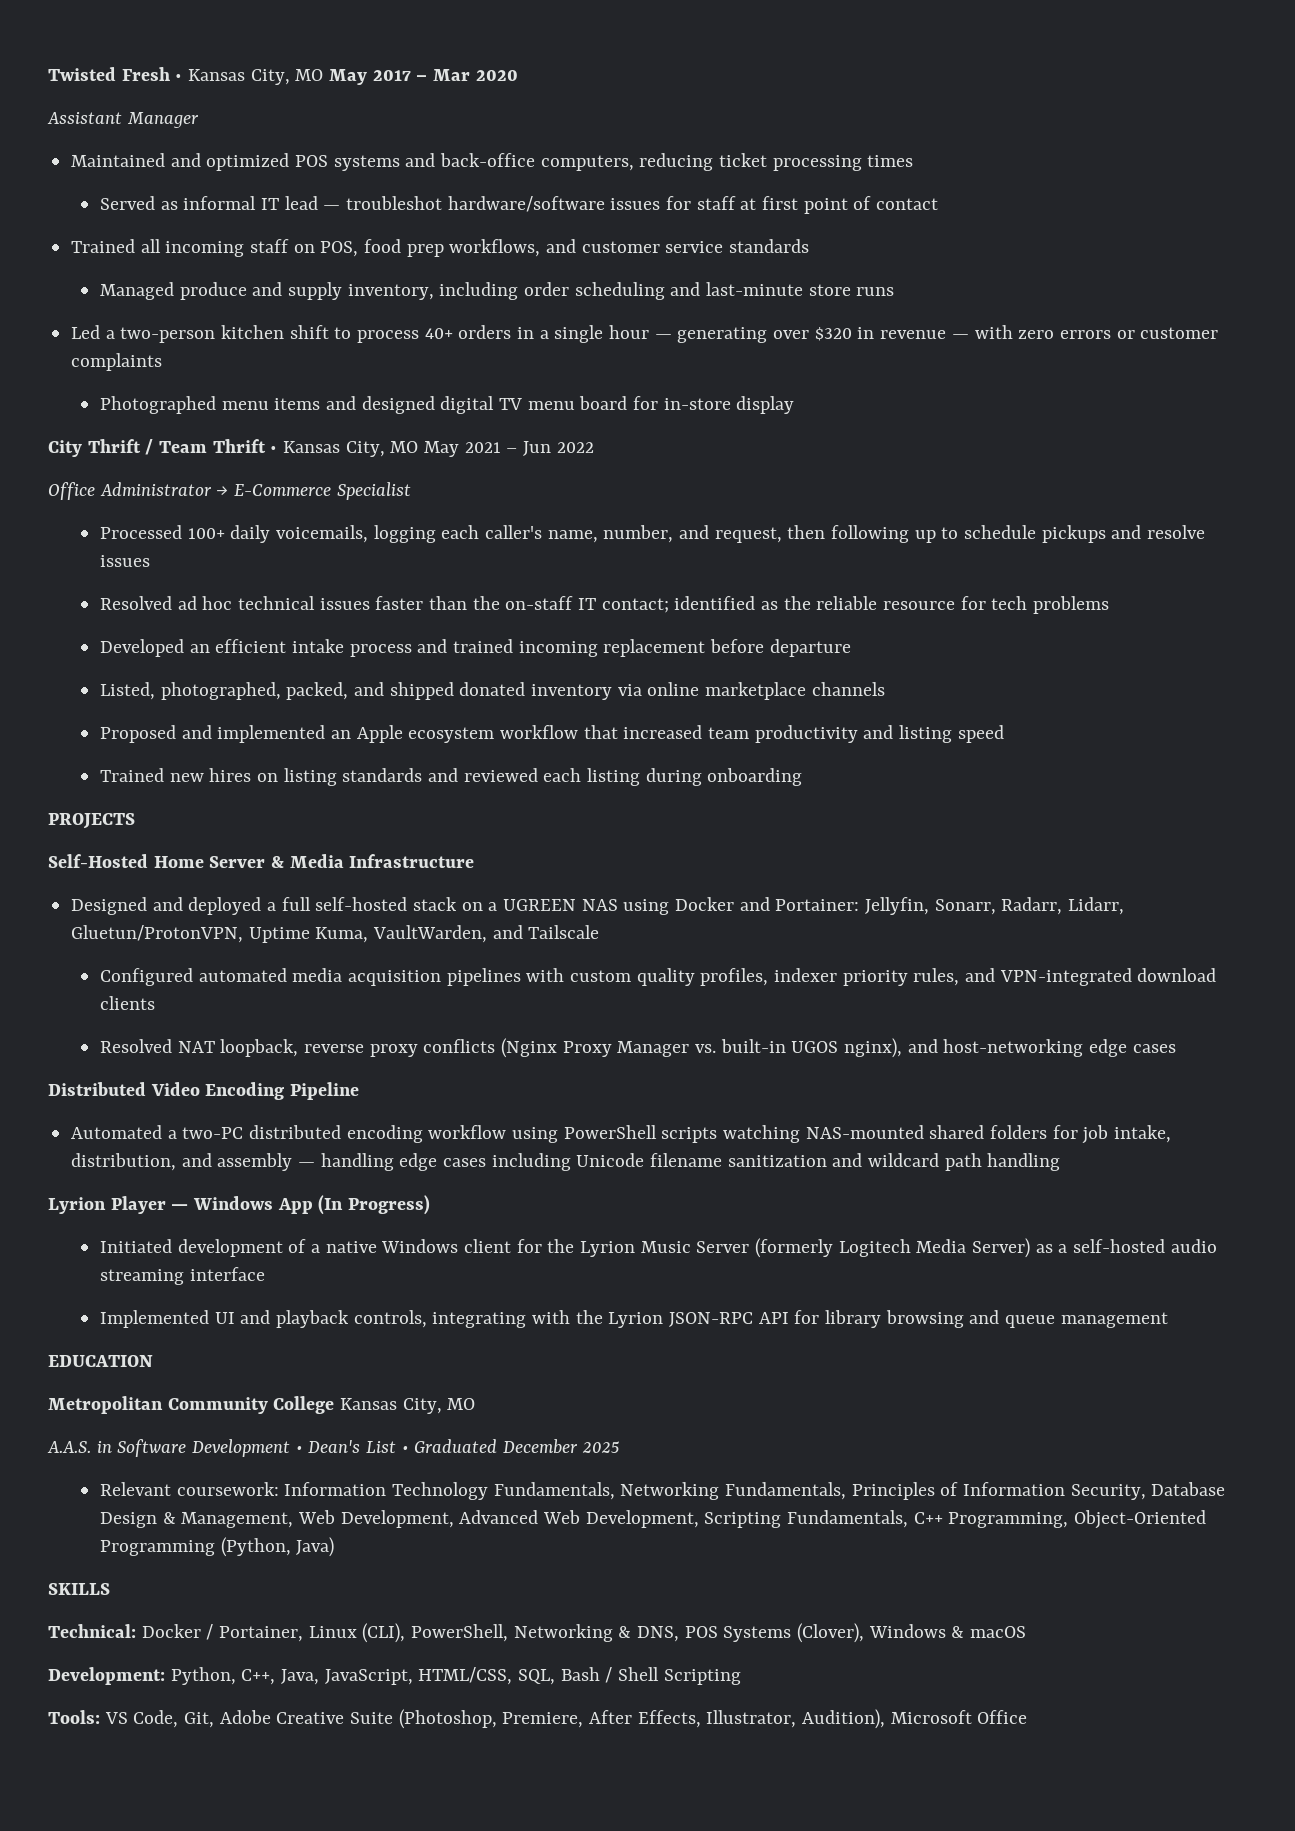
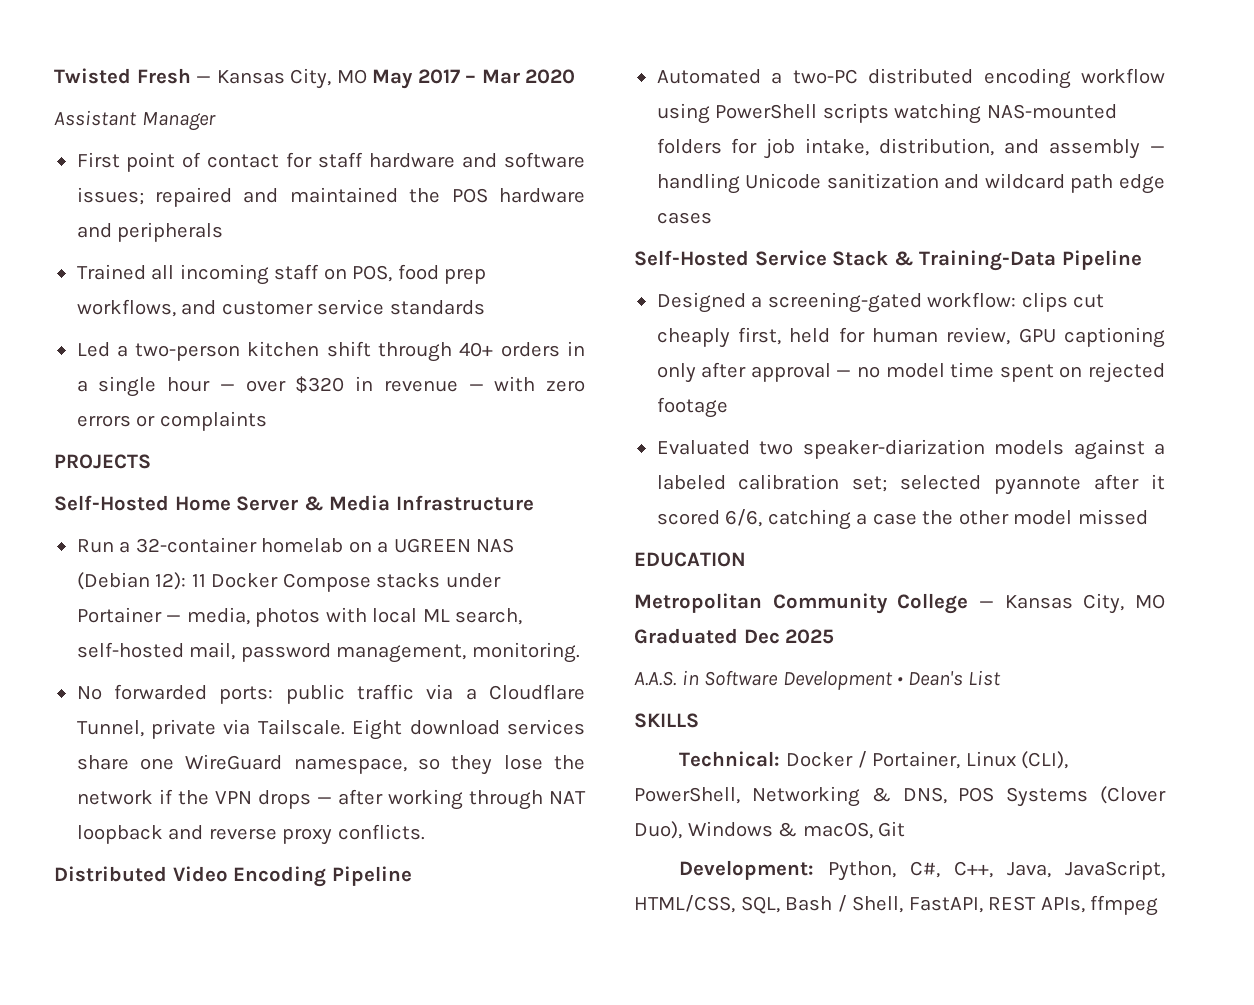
[175,74,183,81] • -> [196,76,212,83] —
[71,153,914,171] [99,196,939,214] Maintained and optimized POS systems and back-office computers, reducing ticket processing times // Served as informal IT lead — troubleshot hardware/software issues for staff at first point of contact -> [76,152,585,172] [76,187,585,207] [76,222,224,242] First point of contact for staff hardware and software issues; repaired and maintained the POS hardware and peripherals
[99,282,895,300] // Managed produce and supply inventory, including order scheduling and last-minute store runs -> (485, 307) none
[334,327,420,343] to process -> [378,342,453,362] through
[677,327,768,343] generating -> (235, 387) none
[1140,327,1219,339] customer -> (156, 421) none
[99,396,795,414] [48,439,594,457] [48,482,411,500] [99,525,1206,543] [99,555,150,567] [99,596,1110,614] [99,639,851,657] [99,682,885,700] [99,725,1004,743] [99,768,803,786] // Photographed menu items and designed digital TV menu board for in-store display // City Thrift / Team Thrift • Kansas City, MO May 2021 – Jun 2022 // Office Administrator → E-Commerce Specialist // Processed 100+ daily voicemails, logging each caller's name, number, and request, then following up to schedule pickups and resolve issues // Resolved ad hoc technical issues faster than the on-staff IT contact; identified as the reliable resource for tech problems // Developed an efficient intake process and trained incoming replacement before departure // Listed, photographed, packed, and shipped donated inventory via online marketplace channels // Proposed and implemented an Apple ecosystem workflow that increased team productivity and listing speed // Trained new hires on listing standards and reviewed each listing during onboarding -> (267, 421) none
[71,897,1125,915] [71,925,600,943] [99,968,1217,986] [99,996,155,1010] [99,1038,1176,1058] Designed and deployed a full self-hosted stack on a UGREEN NAS using Docker and Portainer: Jellyfin, Sonarr, Radarr, Lidarr, Gluetun/ProtonVPN, Uptime Kuma, VaultWarden, and Tailscale // Configured automated media acquisition pipelines with custom quality profiles, indexer priority rules, and VPN-integrated download clients // Resolved NAT loopback, reverse proxy conflicts (Nginx Proxy Manager vs. built-in UGOS nginx), and host-networking edge cases -> [76,537,515,553] [76,572,501,592] [76,607,523,627] [76,642,580,663] [76,684,585,704] [76,719,585,740] [76,754,586,775] [76,789,586,810] [76,824,425,845] Run a 32-container homelab on a UGREEN NAS (Debian 12): 11 Docker Compose stacks under Portainer — media, photos with local ML search, self-hosted mail, password management, monitoring. // No forwarded ports: public traffic via a Cloudflare Tunnel, private via Tailscale. Eight download services share one WireGuard namespace, so they lose the network if the VPN drops — after working through NAT loopback and reverse proxy conflicts.
[929,1125,985,1139] shared -> (1117, 111) none
[399,1153,1061,1171] [48,1195,431,1215] [99,1238,1217,1258] [99,1267,265,1285] [99,1310,1168,1328] edge cases including Unicode filename sanitization and wildcard path handling // Lyrion Player — Windows App (In Progress) // Initiated development of a native Windows client for the Lyrion Music Server (formerly Logitech Media Server) as a self-hosted audio streaming interface // Implemented UI and playback controls, integrating with the Lyrion JSON-RPC API for library browsing and queue management -> [745,173,1165,194] [656,212,712,224] [634,250,1142,271] [656,292,1105,313] [656,327,1165,348] [656,362,1165,383] [656,397,728,418] [656,439,1165,460] [656,474,1165,495] [656,509,1148,530] Unicode sanitization and wildcard path edge cases // Self-Hosted Service Stack & Training-Data Pipeline // Designed a screening-gated workflow: clips cut cheaply first, held for human review, GPU captioning only after approval — no model time spent on rejected footage // Evaluated two speaker-diarization models against a labeled calibration set; selected pyannote after it scored 6/6, catching a case the other model missed
[340,1398,476,1414] Kansas City, MO -> [979,593,1165,614] [634,628,835,644] — Kansas City, MO Graduated Dec 2025
[401,1439,619,1454] [99,1482,1226,1500] [99,1510,1206,1529] [99,1537,335,1557] • Graduated December 2025 // Relevant coursework: Information Technology Fundamentals, Networking Fundamentals, Principles of Information Security, Database Design & Management, Web Development, Advanced Web Development, Scripting Fundamentals, C++ Programming, Object-Oriented Programming (Python, Java) -> (1002, 678) none
[797,1623,1027,1643] (Clover), Windows & macOS -> [1100,786,1166,804] [634,821,906,839] (Clover Duo), Windows & macOS, Git
(236, 1676) none -> [910,861,941,878] C#,
[618,1667,741,1685] [48,1709,1028,1729] Shell Scripting // Tools: VS Code, Git, Adobe Creative Suite (Photoshop, Premiere, After Effects, Illustrator, Audition), Microsoft Office -> [852,895,1159,916] Shell, FastAPI, REST APIs, ffmpeg

